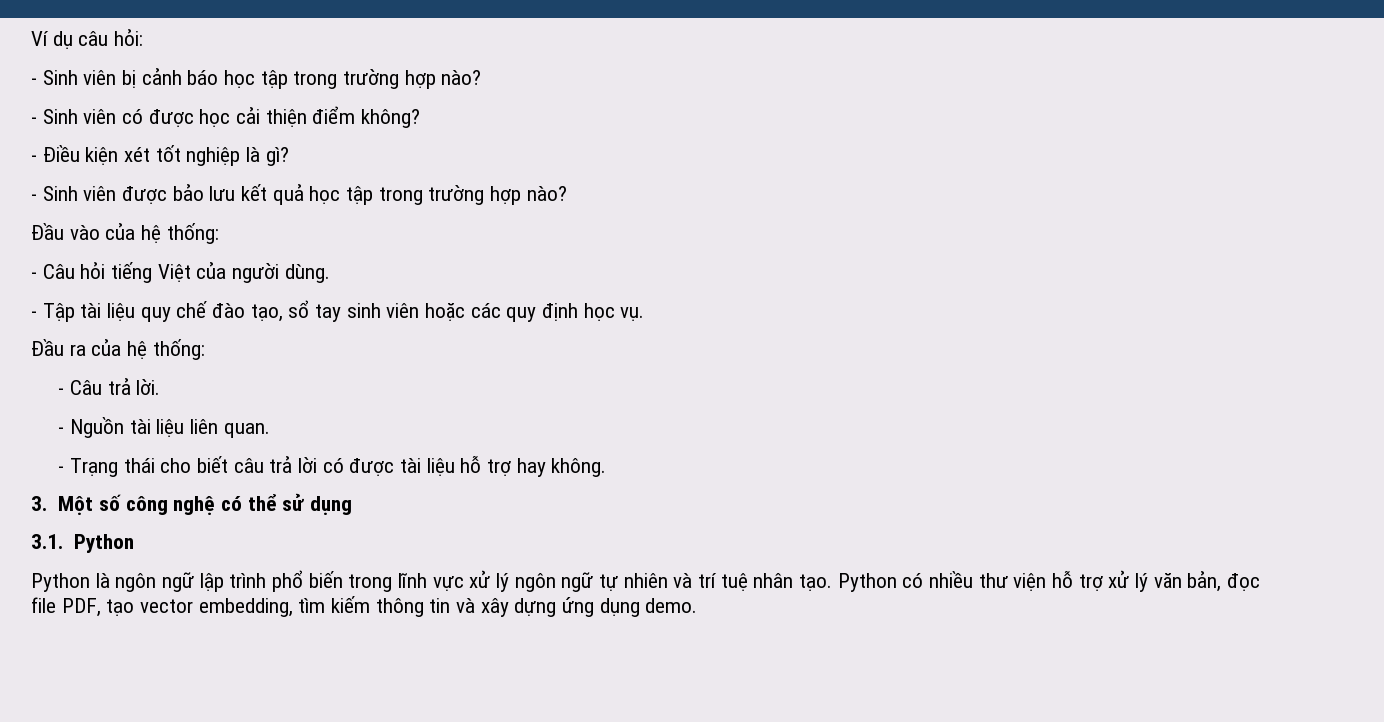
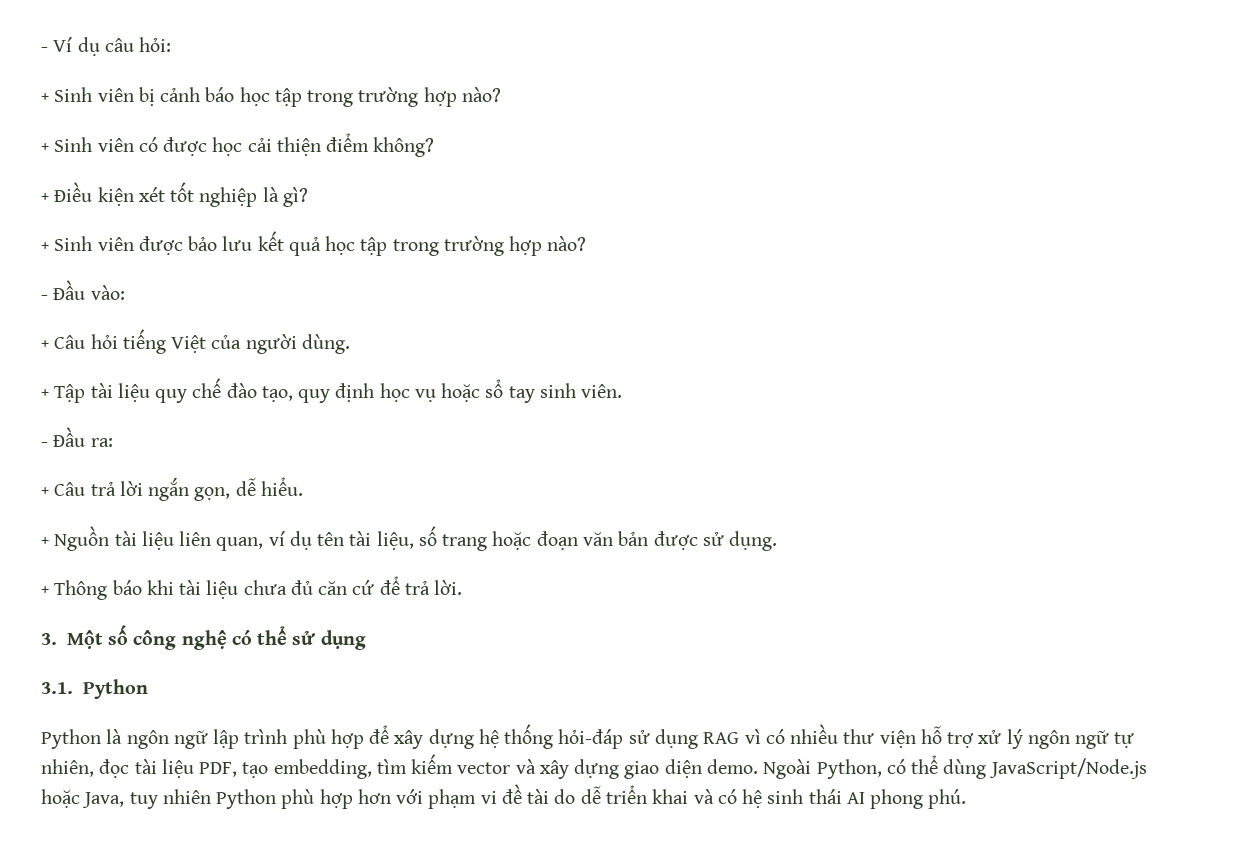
(31, 38) none -> [41,47,48,52] -
[31,78,37,85] - -> [41,93,49,102] +
[31,117,37,124] - -> [41,143,49,152] +
[31,155,37,162] - -> [41,193,49,202] +
[31,194,37,201] - -> [41,242,49,251] +
[31,223,219,244] [31,272,37,279] Đầu vào của hệ thống: // - -> [41,280,125,300] [41,340,49,349] - Đầu vào: // +
[31,311,37,318] - -> [41,389,49,398] +
[288,300,645,322] [31,339,205,360] [58,378,161,395] [58,417,270,438] [58,455,607,477] sổ tay sinh viên hoặc các quy định học vụ. // Đầu ra của hệ thống: // - Câu trả lời. // - Nguồn tài liệu liên quan. // - Trạng thái cho biết câu trả lời có được tài liệu hỗ trợ hay không. -> [298,379,623,403] [41,427,113,447] [41,477,303,501] [41,526,778,551] [41,576,463,600] quy định học vụ hoặc sổ tay sinh viên. // - Đầu ra: // + Câu trả lời ngắn gọn, dễ hiểu. // + Nguồn tài liệu liên quan, ví dụ tên tài liệu, số trang hoặc đoạn văn bản được sử dụng. // + Thông báo khi tài liệu chưa đủ căn cứ để trả lời.
[272,570,897,592] phổ biến trong lĩnh vực xử lý ngôn ngữ tự nhiên và trí tuệ nhân tạo. Python -> [292,724,761,749] phù hợp để xây dựng hệ thống hỏi-đáp sử dụng RAG vì
[1153,571,1261,592] [31,597,56,613] văn bản, đọc file -> [1027,730,1135,749] [41,759,194,778] ngôn ngữ tự nhiên, đọc tài liệu
[140,599,194,613] vector -> (269, 770) none
[375,598,451,617] thông tin -> [457,762,511,774] vector
[562,597,698,617] ứng dụng demo. -> [624,755,1147,779] [41,784,967,809] giao diện demo. Ngoài Python, có thể dùng JavaScript/Node.js hoặc Java, tuy nhiên Python phù hợp hơn với phạm vi đề tài do dễ triển khai và có hệ sinh thái AI phong phú.

